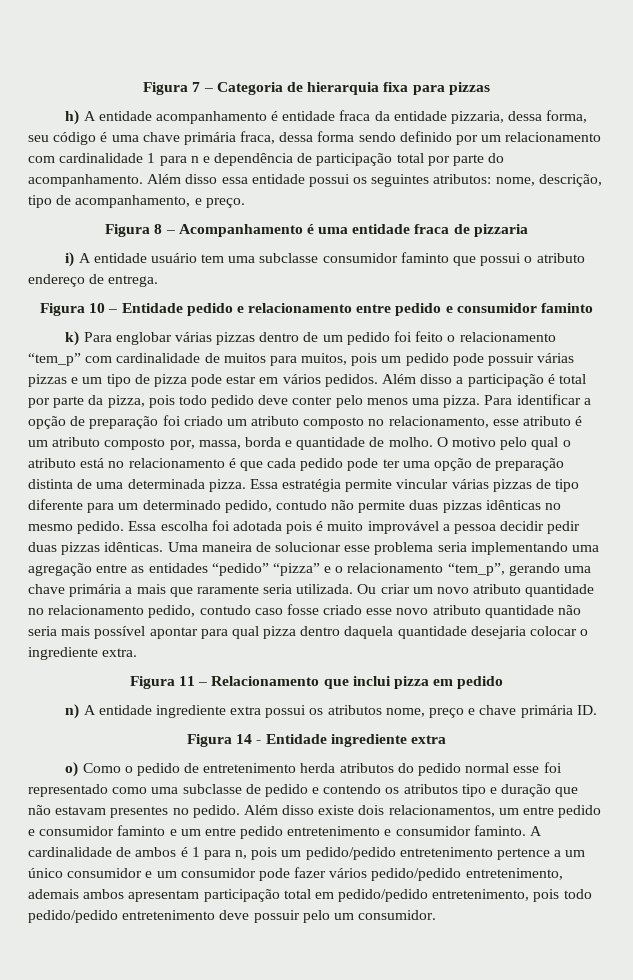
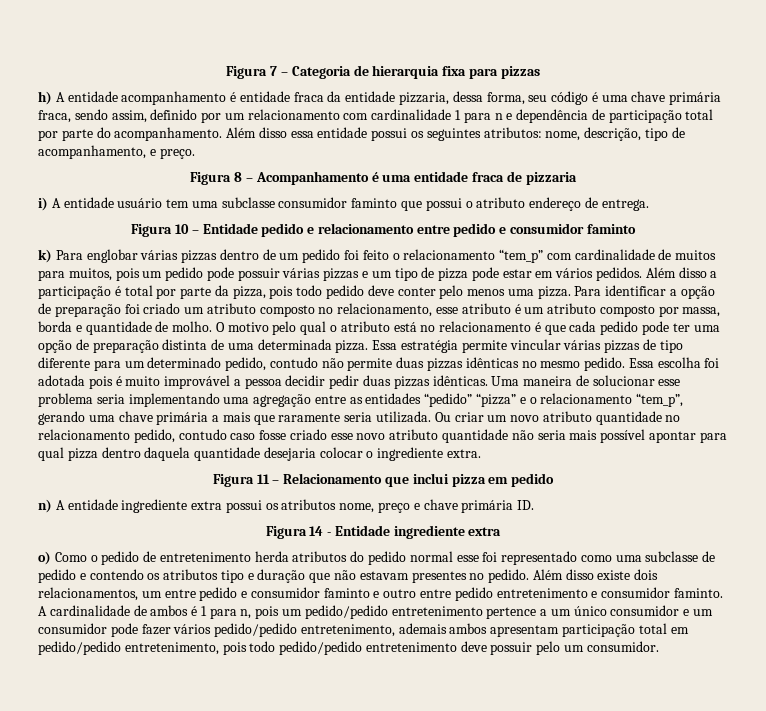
[279,131,396,142] dessa forma sendo -> [74,109,147,123] sendo assim,
[169,440,195,450] por, -> [658,306,679,317] por
[180,829,201,836] um -> [383,589,417,598] outro

